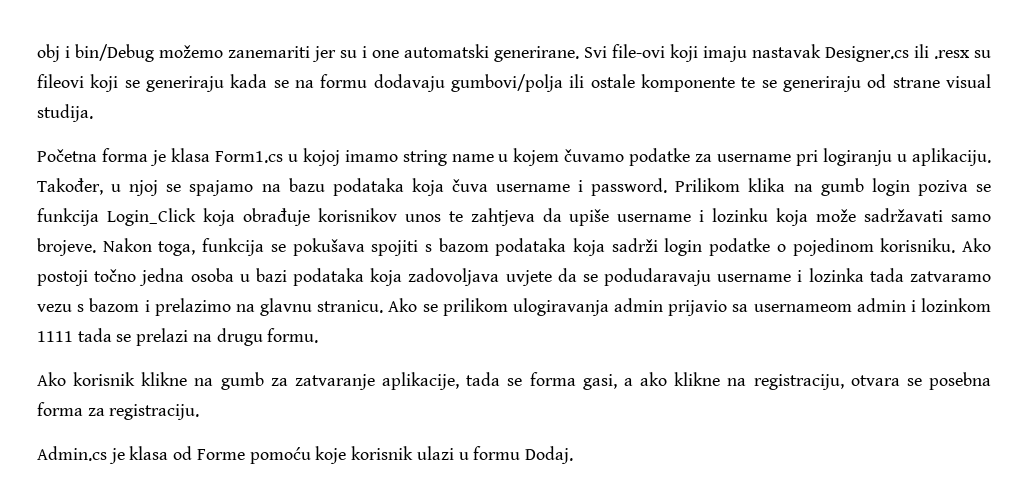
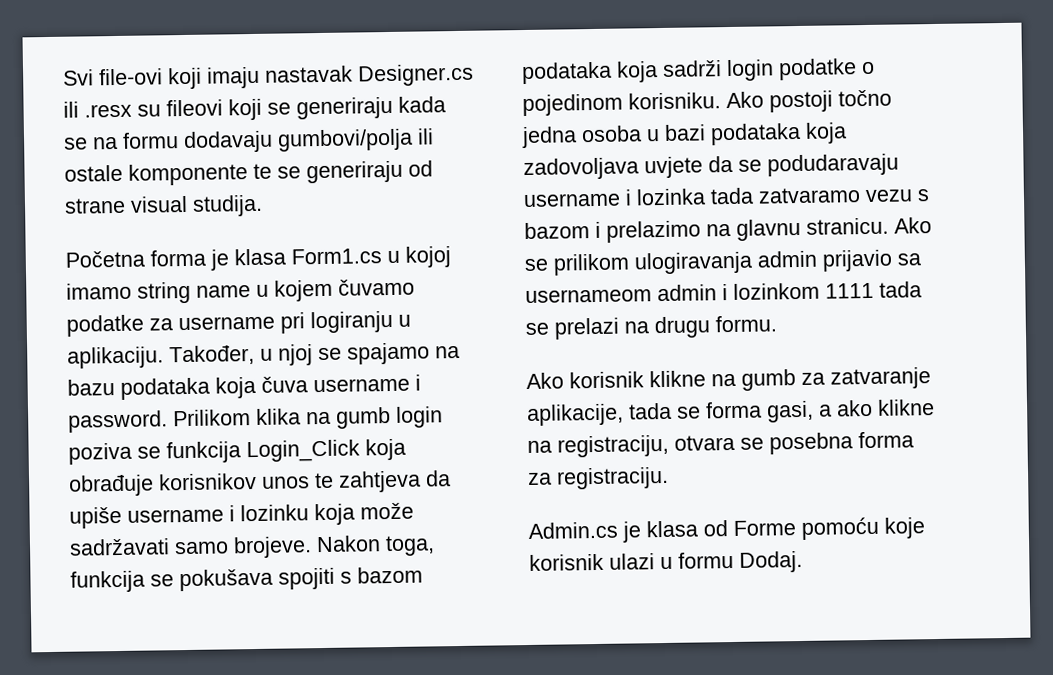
[37,44,579,62] obj i bin/Debug možemo zanemariti jer su i one automatski generirane. -> (63, 77) none

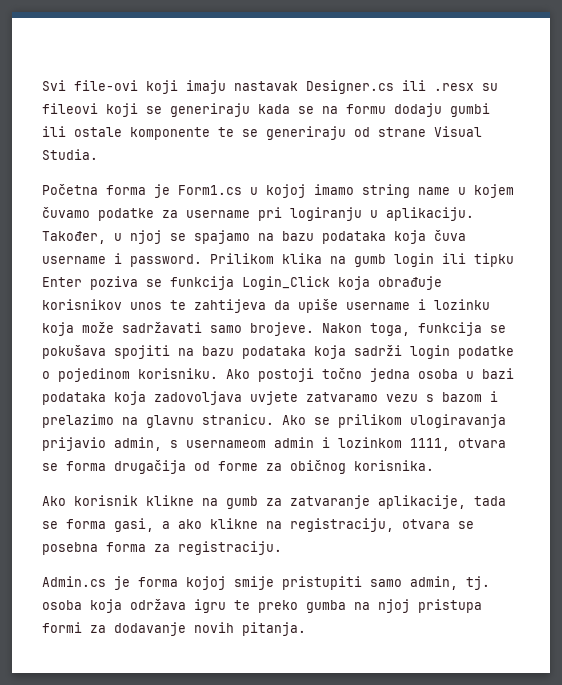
[183,128,413,153] dodavaju gumbovi/polja -> [394,103,490,117] dodaju gumbi
[130,194,263,217] visual studija. -> [434,126,482,137] [42,149,98,160] Visual Studia.
[234,248,286,266] klasa -> (170, 191) none
(443, 417) none -> [442,253,514,267] [42,277,82,287] ili tipku Enter
[338,470,421,493] zahtjeva -> [194,299,266,313] zahtijeva
[340,566,423,584] s bazom -> [178,346,234,356] na bazu
[708,153,899,177] [523,187,754,208] da se podudaravaju username i lozinka tada -> (298, 398) none
[757,249,921,272] admin prijavio sa -> [42,437,178,451] prijavio admin, s
[825,281,922,299] [525,315,777,340] 1111 tada se prelazi na drugu formu. -> [410,438,506,451] [42,460,434,474] 1111, otvara se forma drugačija od forme za običnog korisnika.
[646,516,925,540] [529,550,803,573] klasa od Forme pomoću koje korisnik ulazi u formu Dodaj. -> [138,576,490,590] [42,599,482,613] [42,622,306,636] forma kojoj smije pristupiti samo admin, tj. osoba koja održava igru te preko gumba na njoj pristupa formi za dodavanje novih pitanja.

